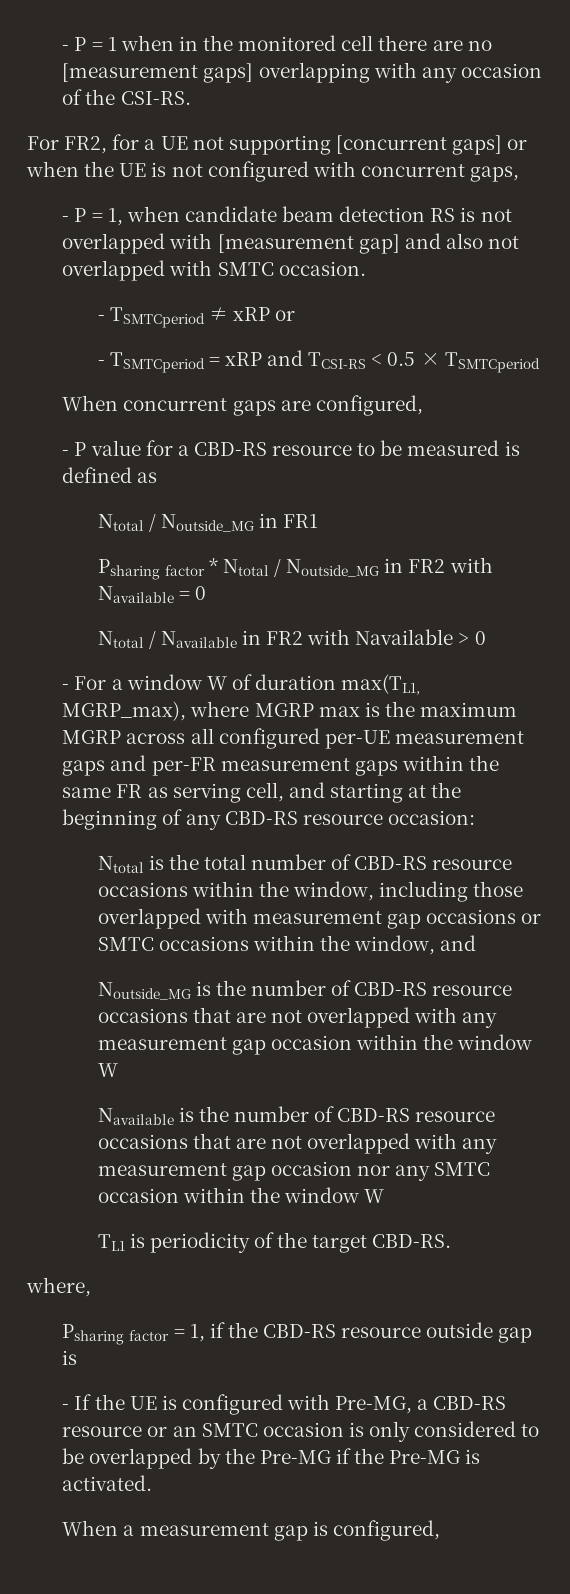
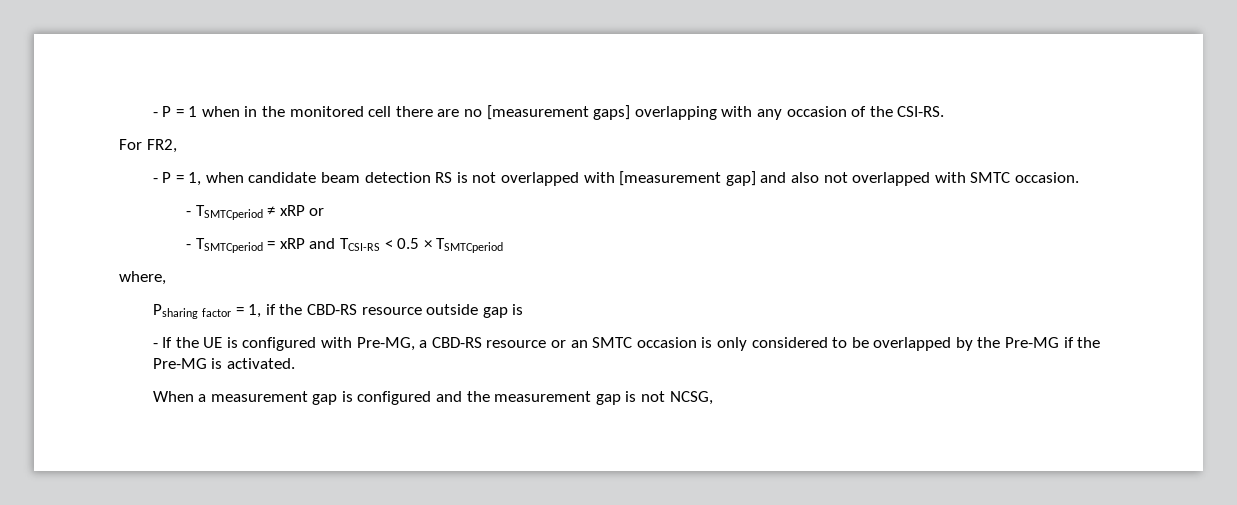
[112,134,528,155] [26,161,520,182] for a UE not supporting [concurrent gaps] or when the UE is not configured with concurrent gaps, -> (177, 146) none
[62,395,423,416] [62,440,520,456] [62,467,158,483] [97,513,319,532] [97,557,493,580] [97,586,206,603] [97,629,486,649] [62,674,421,695] [62,701,518,721] [62,728,524,749] [62,755,500,776] [62,782,462,803] [62,809,475,830] [97,854,513,873] [97,881,524,902] [97,908,542,929] [97,935,477,955] [97,980,513,1000] [97,1007,498,1028] [97,1034,533,1055] [97,1063,118,1077] [97,1106,496,1125] [97,1133,498,1154] [97,1161,491,1181] [97,1187,385,1203] [97,1232,452,1253] // When concurrent gaps are configured, // - P value for a CBD-RS resource to be measured is defined as // Ntotal / Noutside_MG in FR1 // Psharing factor * Ntotal / Noutside_MG in FR2 with Navailable = 0 // Ntotal / Navailable in FR2 with Navailable > 0 // - For a window W of duration max(TL1, MGRP_max), where MGRP max is the maximum MGRP across all configured per-UE measurement gaps and per-FR measurement gaps within the same FR as serving cell, and starting at the beginning of any CBD-RS resource occasion: // Ntotal is the total number of CBD-RS resource occasions within the window, including those overlapped with measurement gap occasions or SMTC occasions within the window, and // Noutside_MG is the number of CBD-RS resource occasions that are not overlapped with any measurement gap occasion within the window W // Navailable is the number of CBD-RS resource occasions that are not overlapped with any measurement gap occasion nor any SMTC occasion within the window W // TL1 is periodicity of the target CBD-RS. -> (504, 245) none
[332,1520,440,1541] configured, -> [357,391,713,405] configured and the measurement gap is not NCSG,

